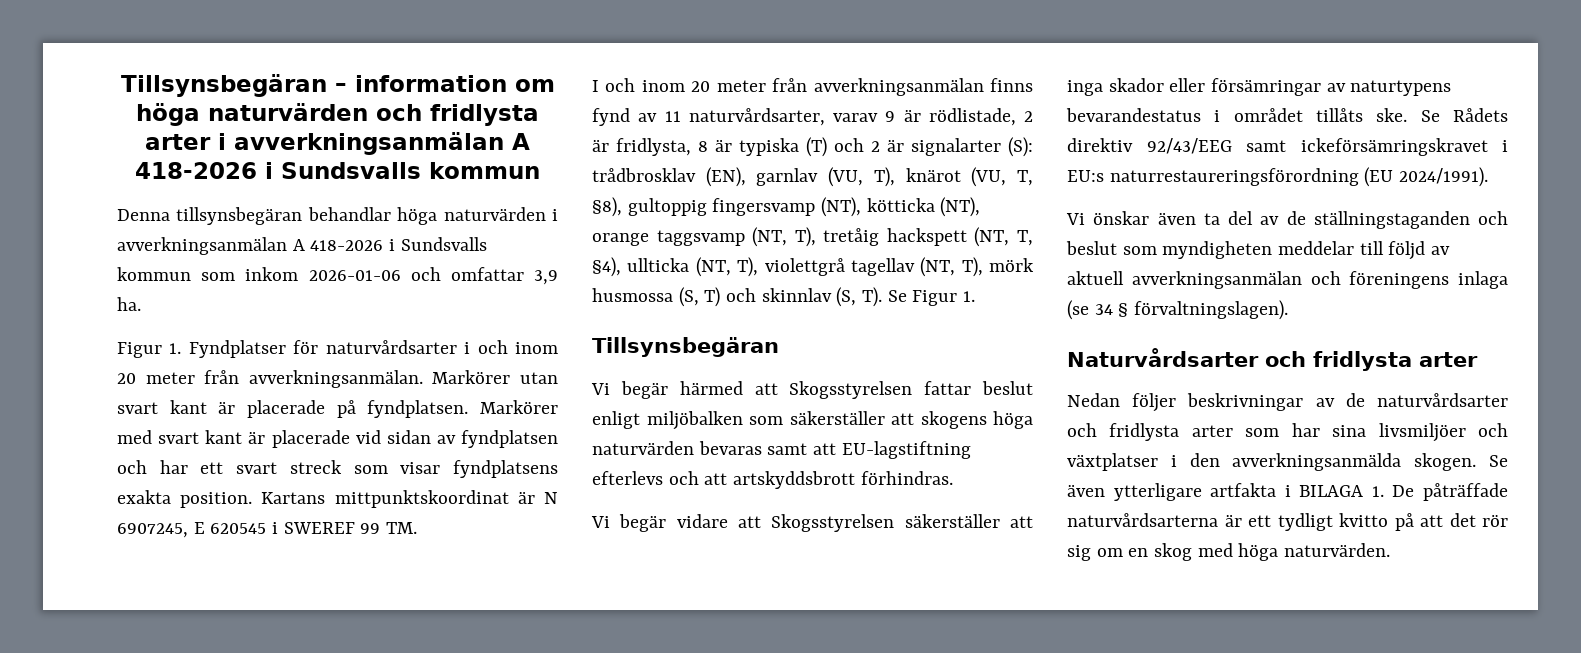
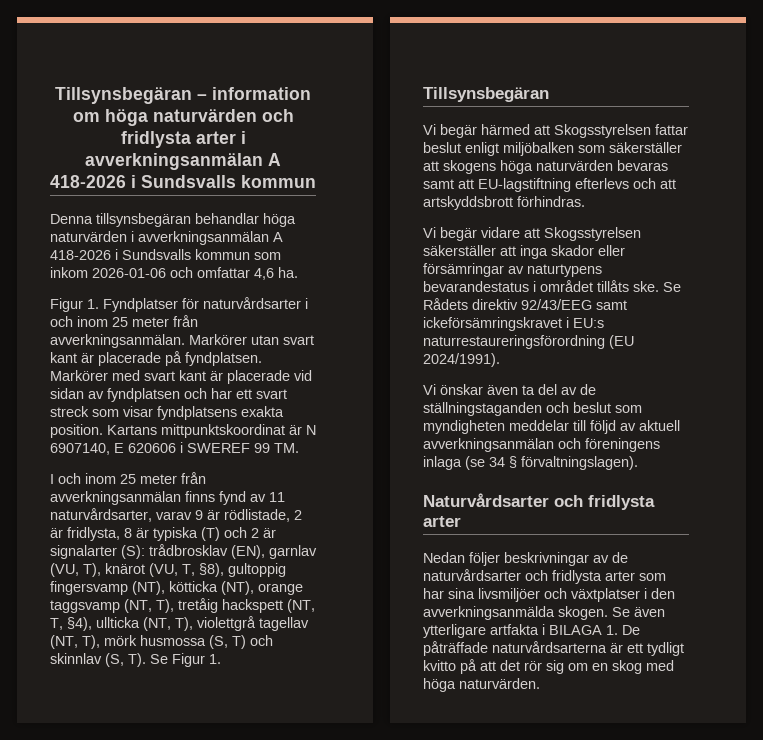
[534,270,558,285] 3,9 -> [254,268,274,280] 4,6
[117,373,136,384] 20 -> [112,317,128,327] 25
[117,522,267,538] 6907245, E 620545 -> [50,443,176,455] 6907140, E 620606
[691,81,711,92] 20 -> [120,474,136,484] 25

